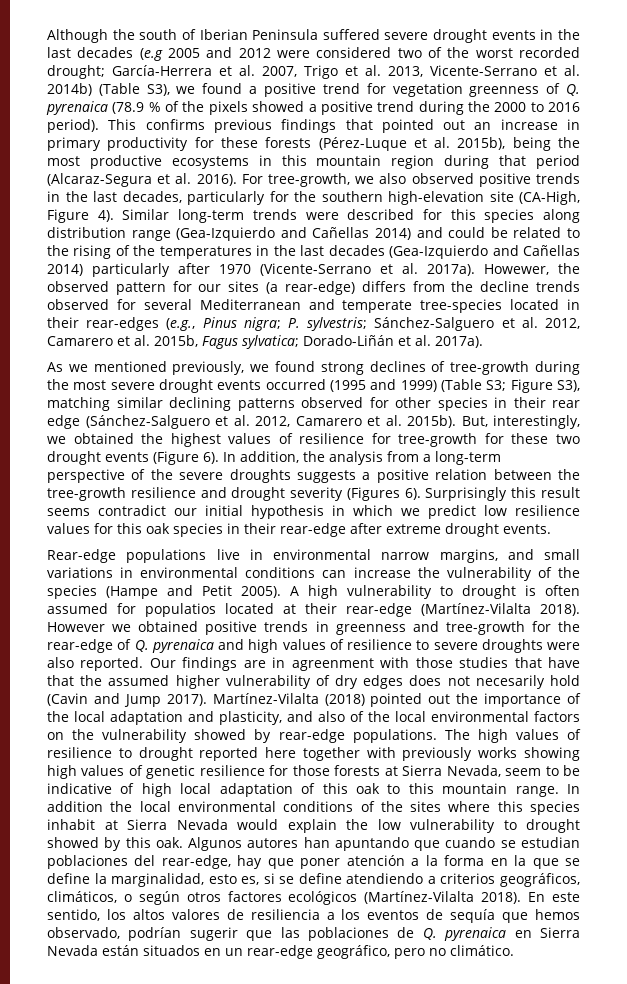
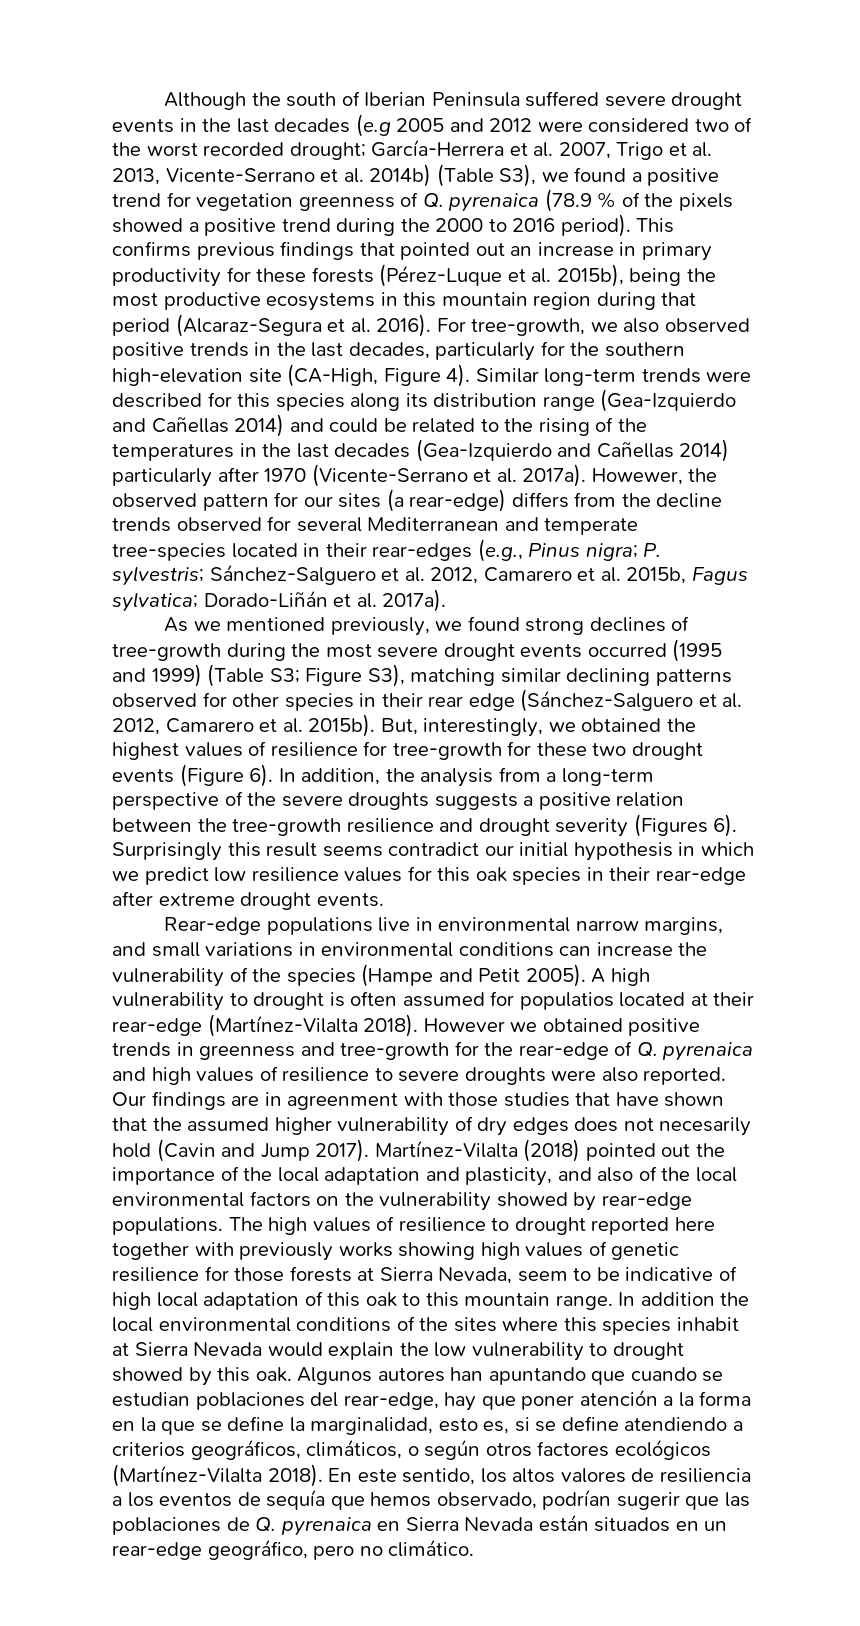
(580, 216) none -> [405,393,428,408] its
(580, 662) none -> [664,1092,725,1107] shown

